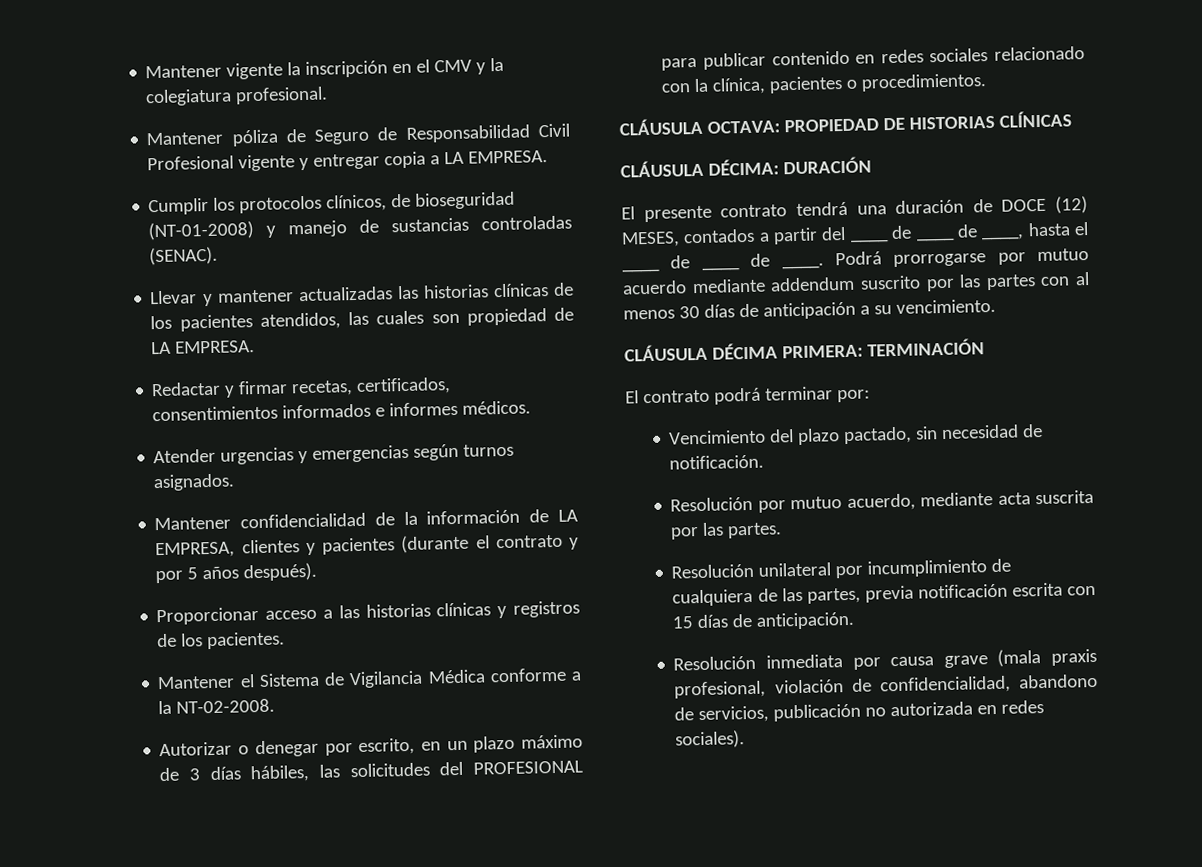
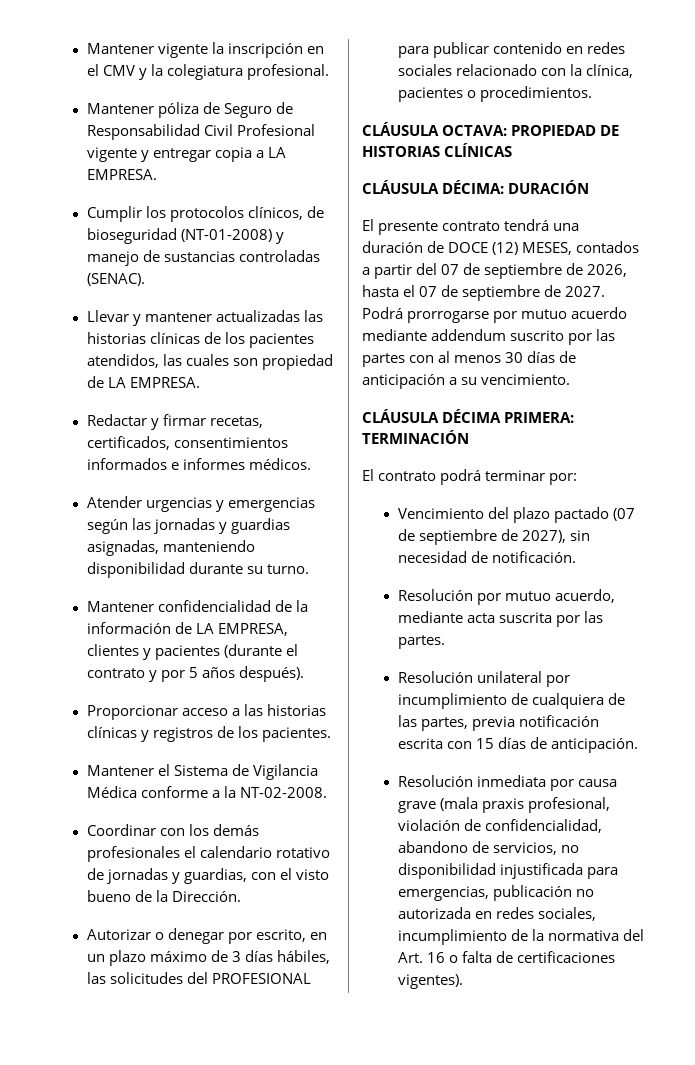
[463,443,515,457] [153,473,236,492] turnos asignados. -> [131,518,290,534] [86,540,255,556] [86,562,309,578] las jornadas y guardias asignadas, manteniendo disponibilidad durante su turno.
(276, 706) none -> [86,824,259,836] [86,846,330,862] [86,868,329,884] [86,890,241,902] // Coordinar con los demás profesionales el calendario rotativo de jornadas y guardias, con el visto bueno de la Dirección.
[850,222,1089,243] [622,255,740,273] [750,253,824,270] ____ de ____ de ____, hasta el ____ de ____ de ____. -> [441,263,628,279] [362,285,606,301] 07 de septiembre de 2026, hasta el 07 de septiembre de 2027.
[843,426,913,445] pactado, -> [553,507,635,523] [397,529,566,545] pactado (07 de septiembre de 2027),
(770, 714) none -> [560,845,579,853] [397,863,618,879] [397,886,489,901] no disponibilidad injustificada para emergencias,
[675,730,746,749] sociales). -> [537,907,596,921] [397,929,644,945] [397,951,615,963] [397,974,463,989] sociales, incumplimiento de la normativa del Art. 16 o falta de certificaciones vigentes).

